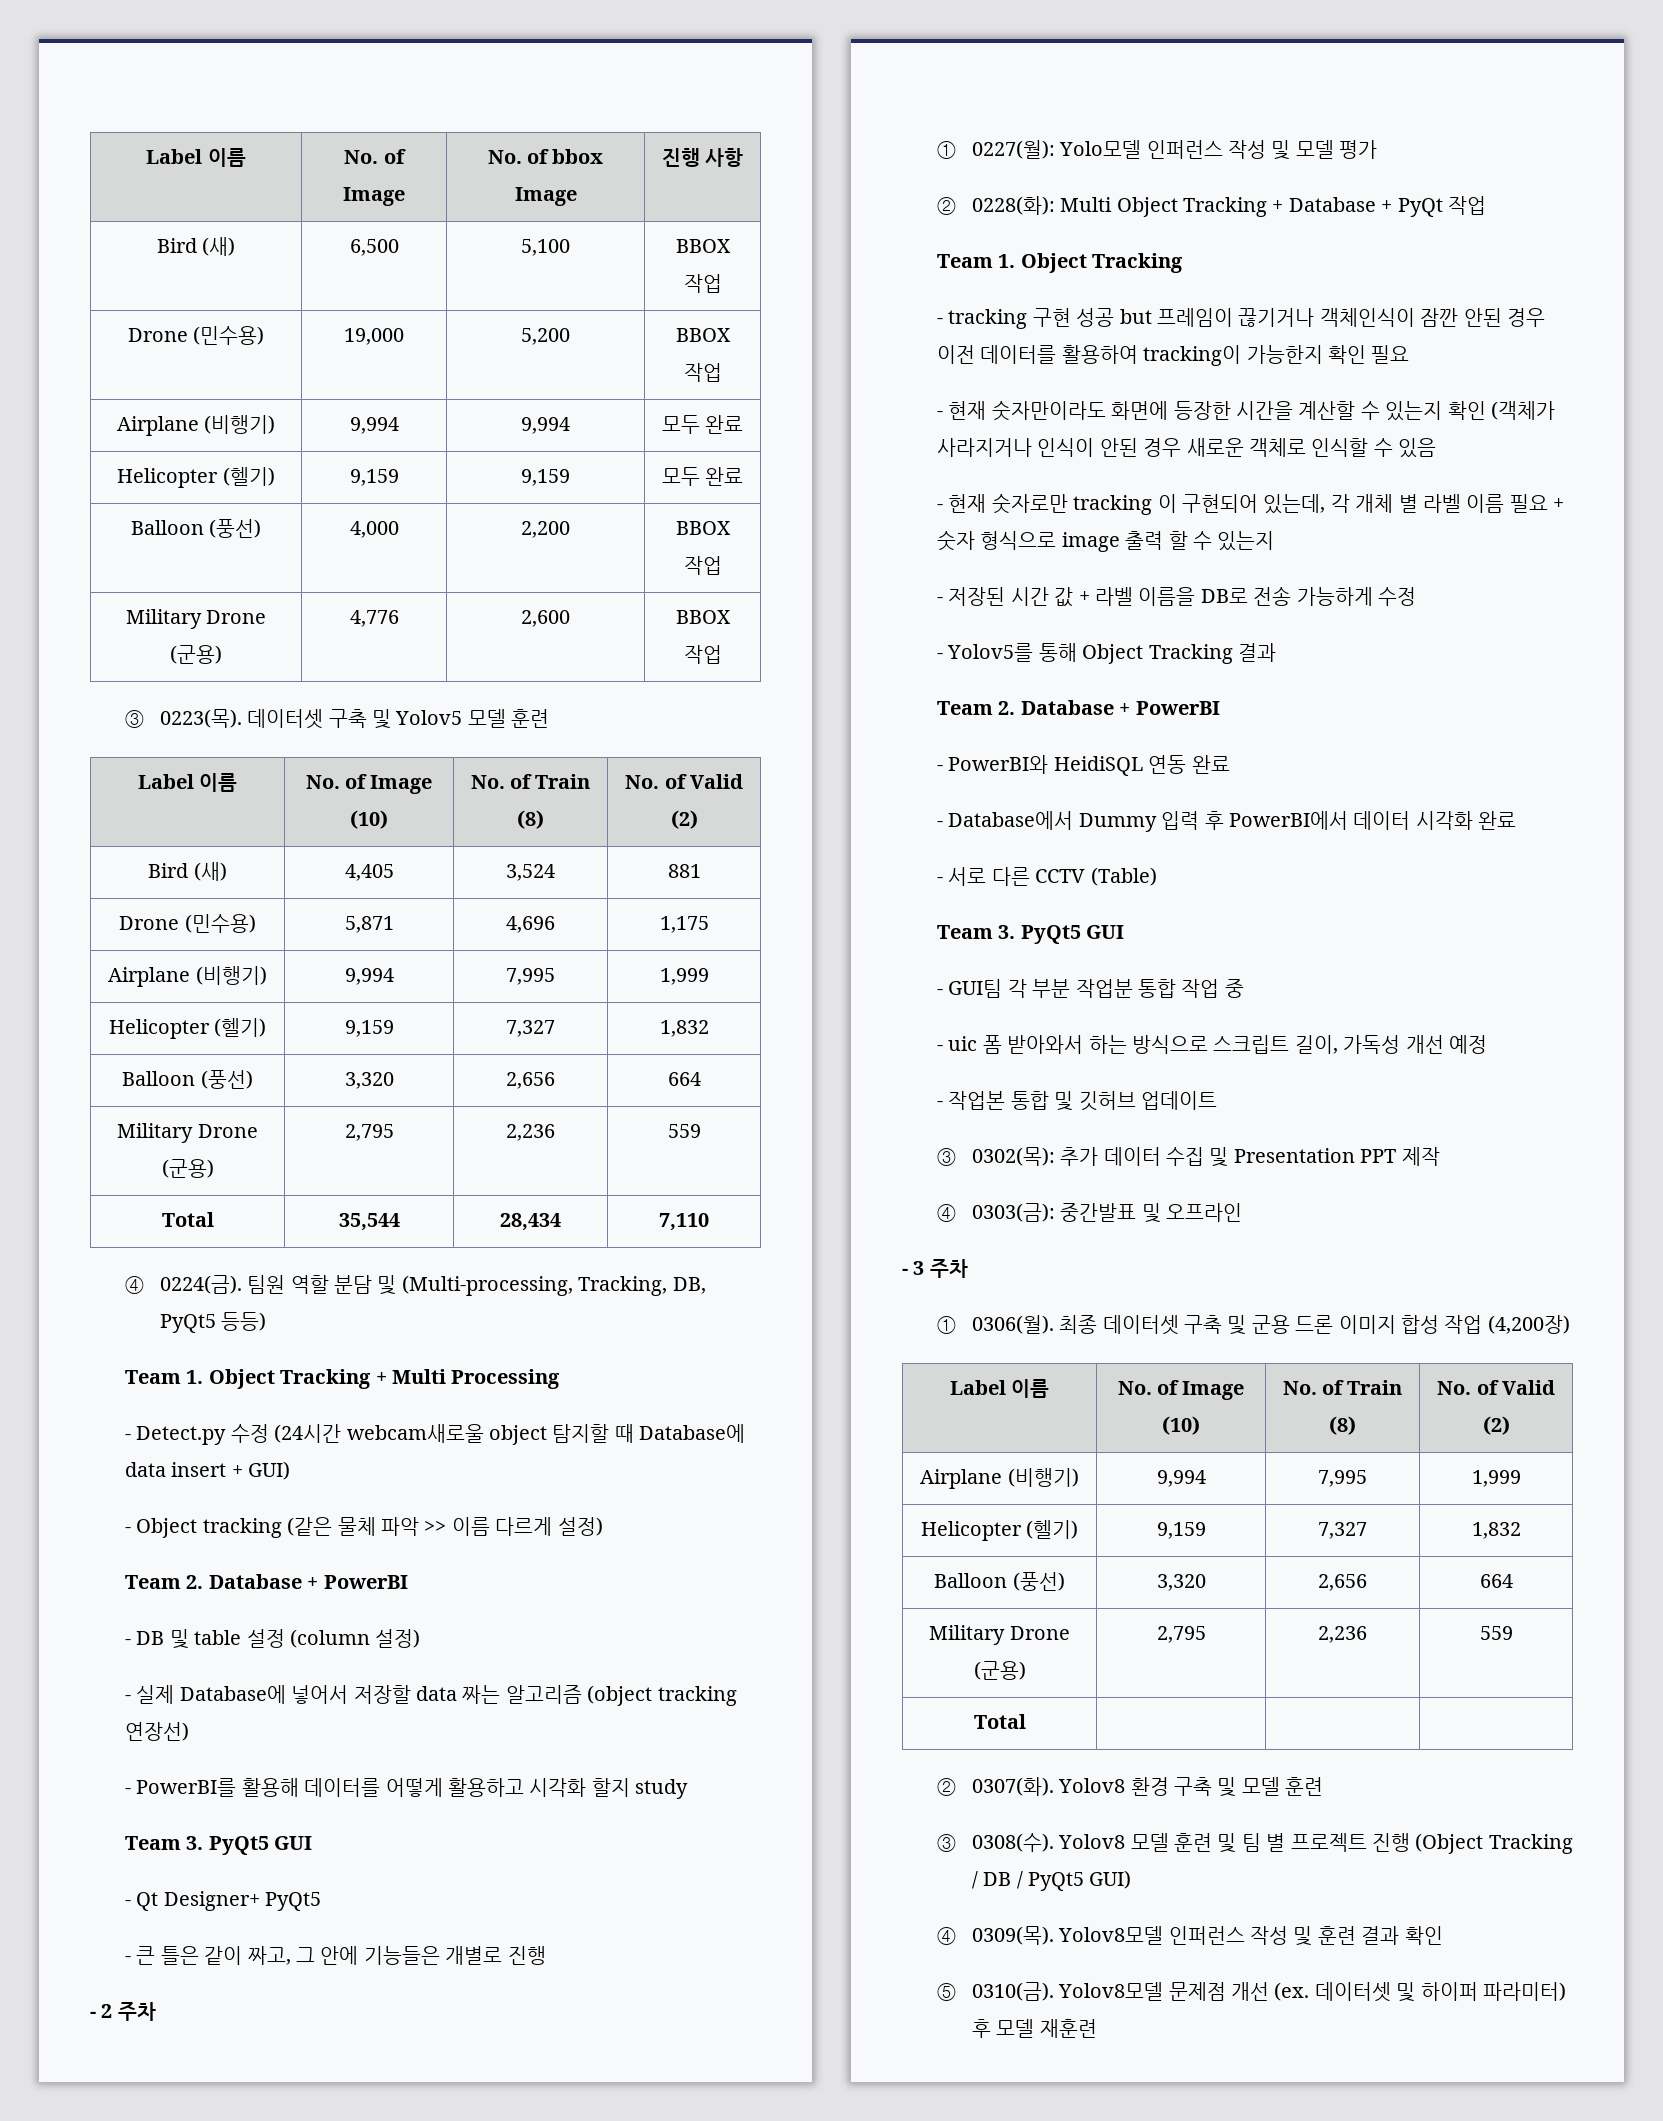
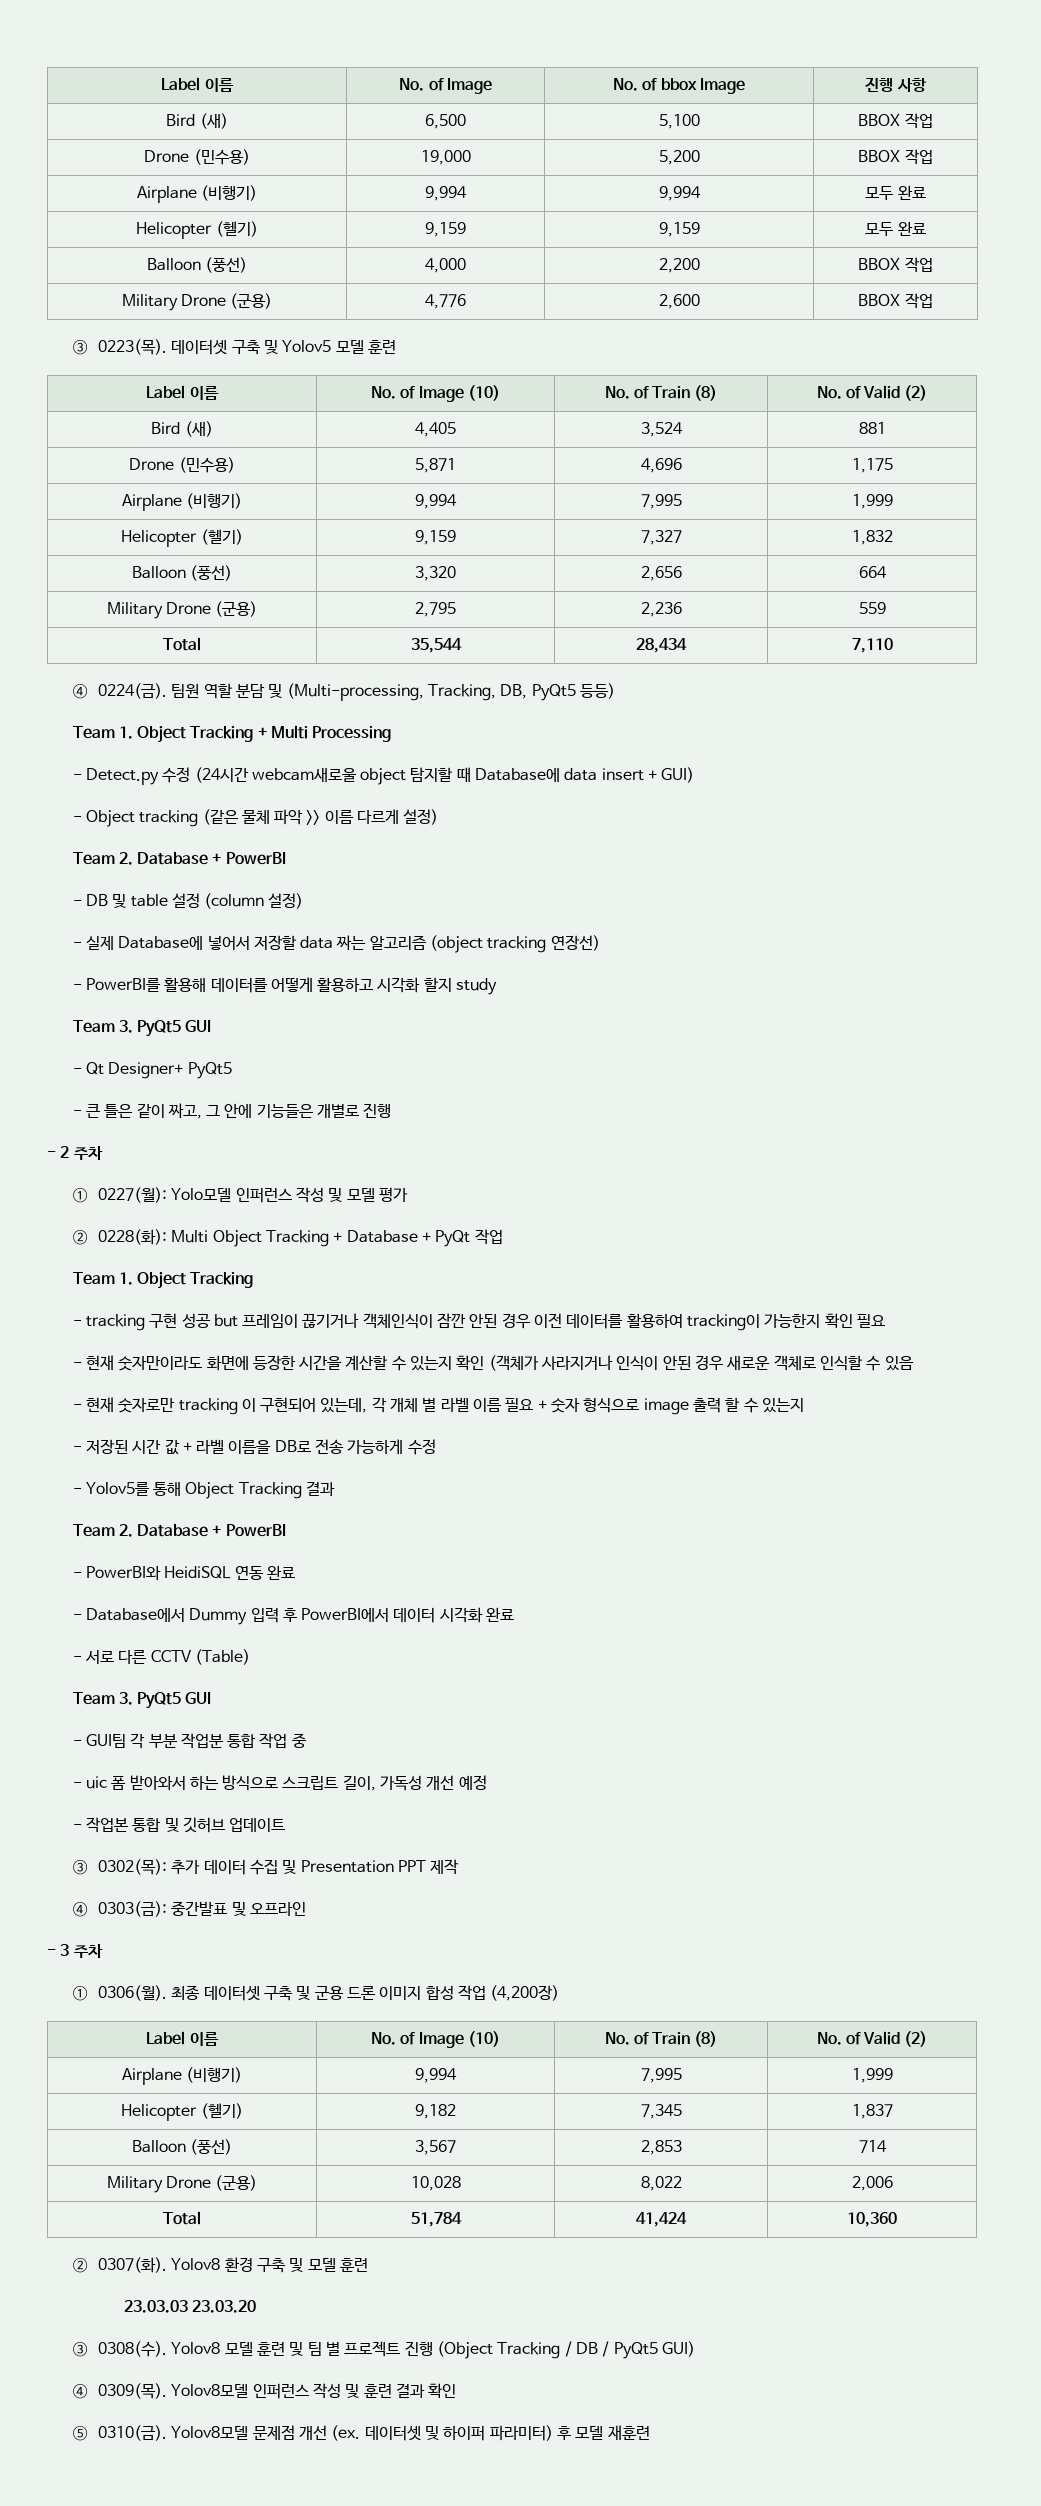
[1156,1522,1206,1539] [1318,1522,1367,1539] [1471,1522,1521,1539] [934,1572,1065,1591] [1156,1574,1206,1591] [1318,1574,1367,1591] [1479,1574,1513,1588] [929,1625,1070,1645] [973,1661,1026,1680] [1156,1626,1206,1643] [1318,1626,1367,1643] [1479,1626,1513,1640] [973,1714,1026,1729] 9,159 | 7,327 | 1,832 // Balloon (풍선) | 3,320 | 2,656 | 664 // Military Drone (군용) | 2,795 | 2,236 | 559 // Total | | | -> [415,2104,456,2119] [640,2104,682,2119] [851,2104,893,2119] [131,2139,233,2155] [415,2140,456,2155] [640,2140,682,2155] [858,2140,887,2153] [106,2175,258,2193] [410,2176,461,2191] [640,2176,682,2191] [851,2176,893,2191] [163,2211,202,2225] [410,2212,462,2227] [636,2212,687,2227] [847,2212,897,2227] 9,182 | 7,345 | 1,837 // Balloon (풍선) | 3,567 | 2,853 | 714 // Military Drone (군용) | 10,028 | 8,022 | 2,006 // Total | 51,784 | 41,424 | 10,360
(1324, 1786) none -> [123,2300,256,2313] // 23.03.03 23.03.20

